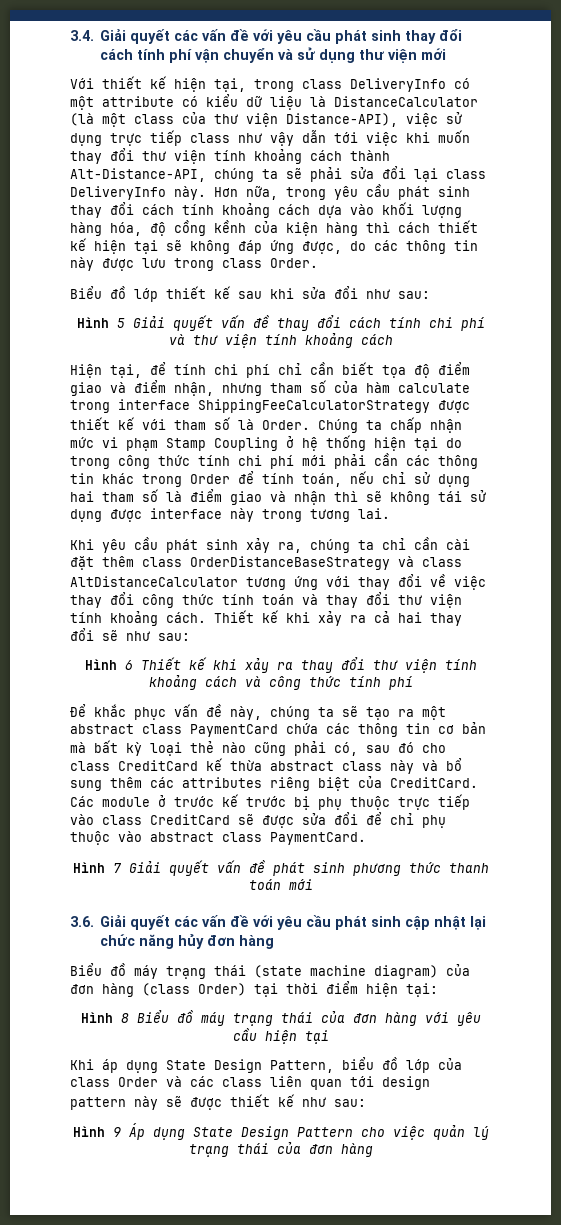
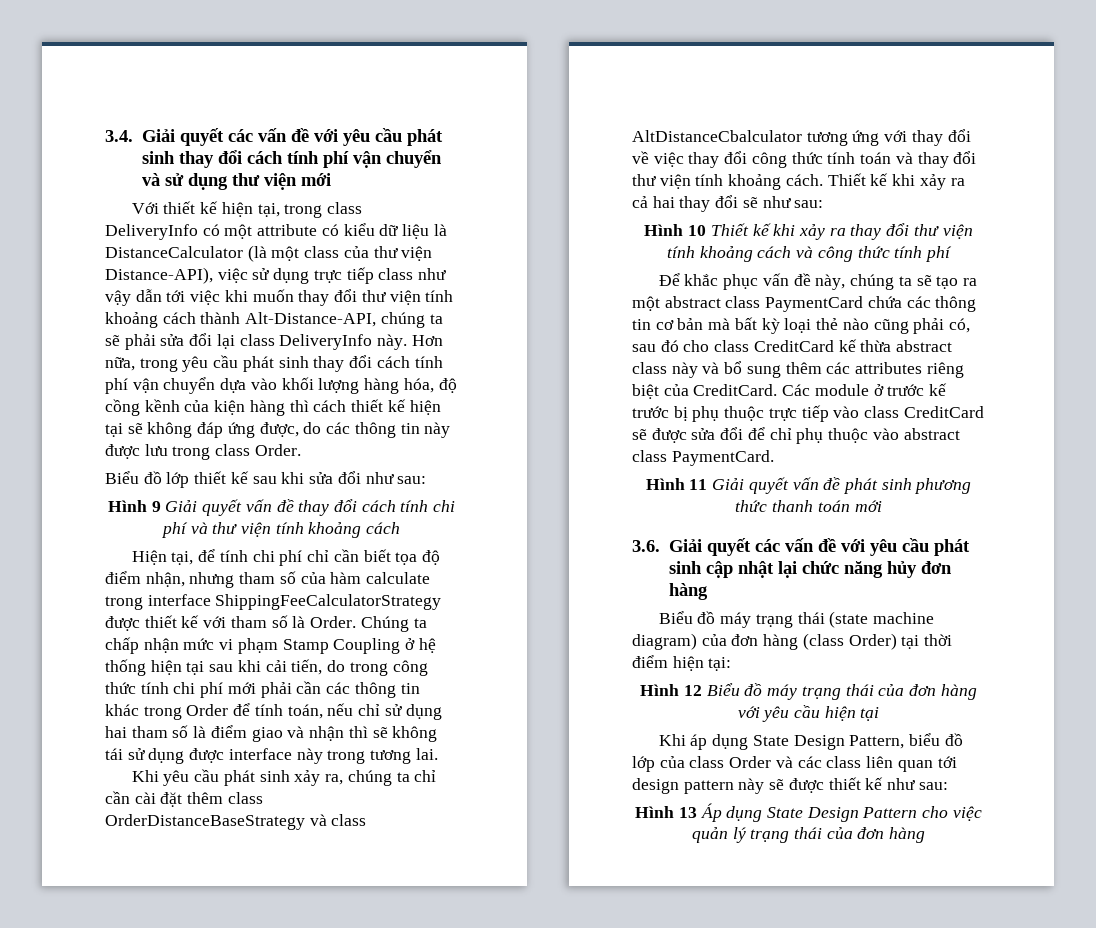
[222,203,310,218] khoảng cách -> [105,377,216,394] phí vận chuyển
[116,318,125,328] 5 -> [151,501,161,512] 9
[70,380,166,396] giao và điểm -> (141, 577) none
(438, 444) none -> [209,659,323,675] sau khi cải tiến,
[70,576,238,587] AltDistanceCalculator -> [632,130,802,142] AltDistanceCbalculator
[124,660,133,670] 6 -> [688,225,707,236] 10
[112,863,122,873] 7 -> [689,479,708,490] 11
[120,1013,129,1023] 8 -> [683,685,702,696] 12
[112,1127,121,1137] 9 -> [678,807,697,818] 13

